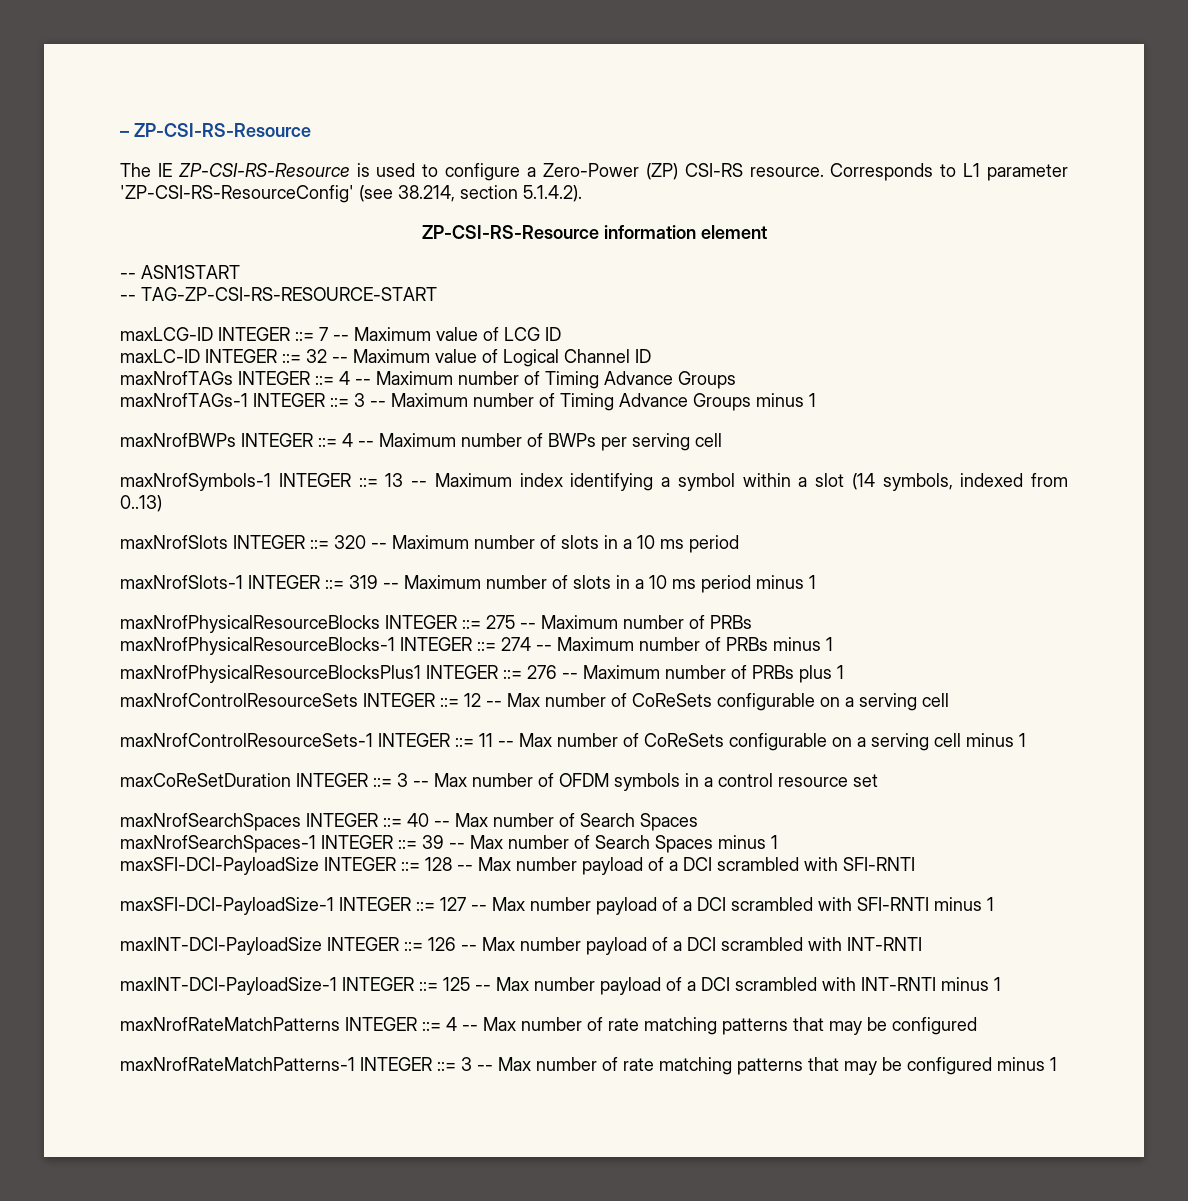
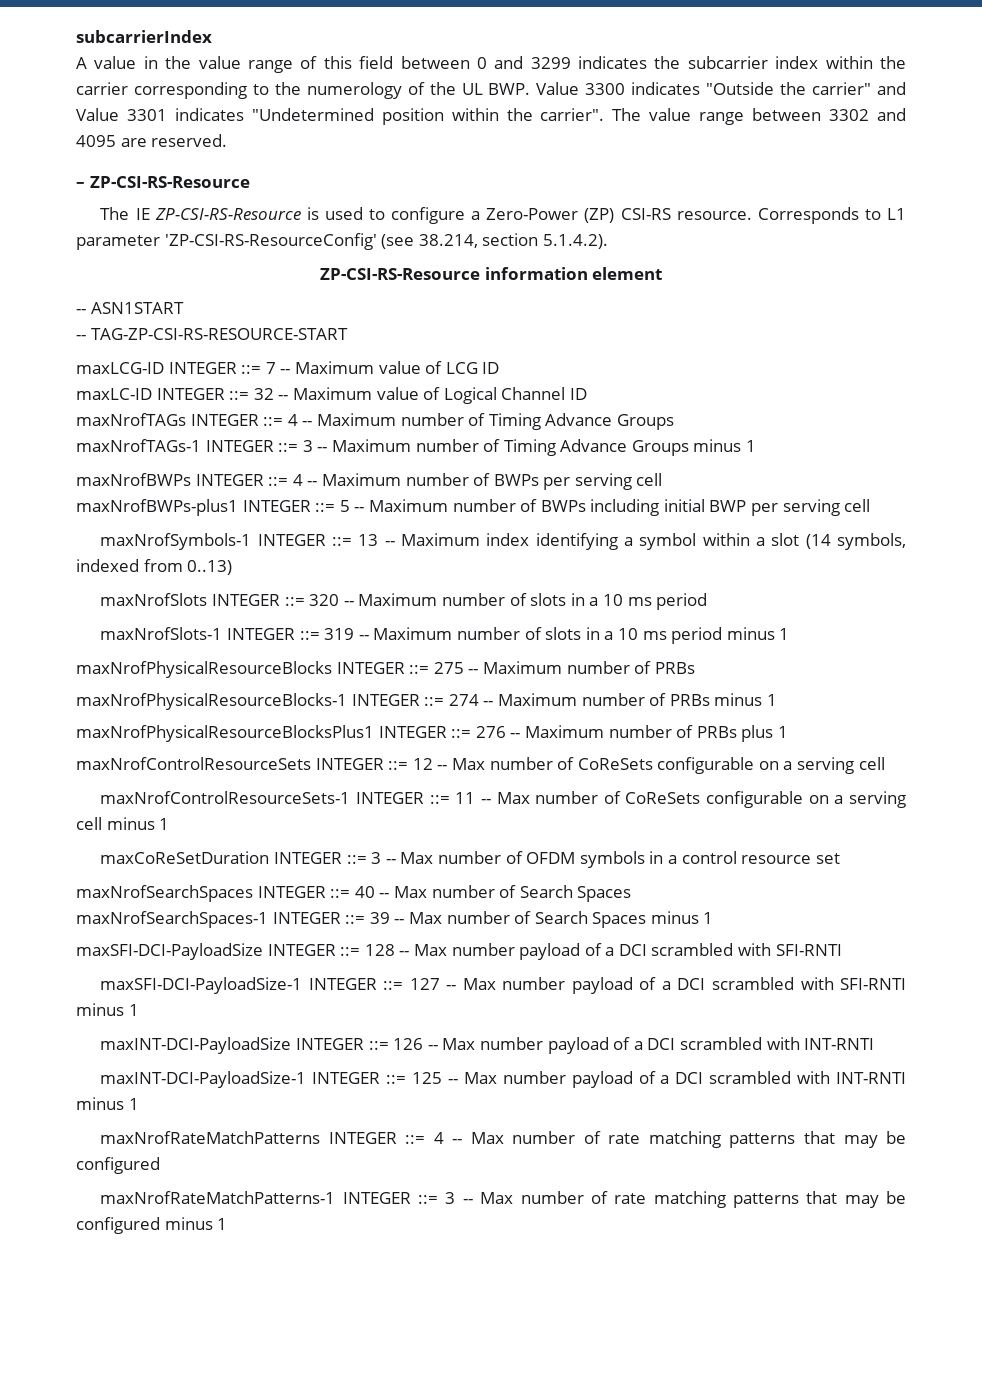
(120, 134) none -> [76,30,212,43] [76,56,907,73] [76,82,907,99] [76,108,906,125] [76,134,228,147] subcarrierIndex // A value in the value range of this field between 0 and 3299 indicates the subcarrier index within the carrier corresponding to the numerology of the UL BWP. Value 3300 indicates "Outside the carrier" and Value 3301 indicates "Undetermined position within the carrier". The value range between 3302 and 4095 are reserved. //
(722, 440) none -> [76,499,871,516] // maxNrofBWPs-plus1 INTEGER ::= 5 -- Maximum number of BWPs including initial BWP per serving cell

